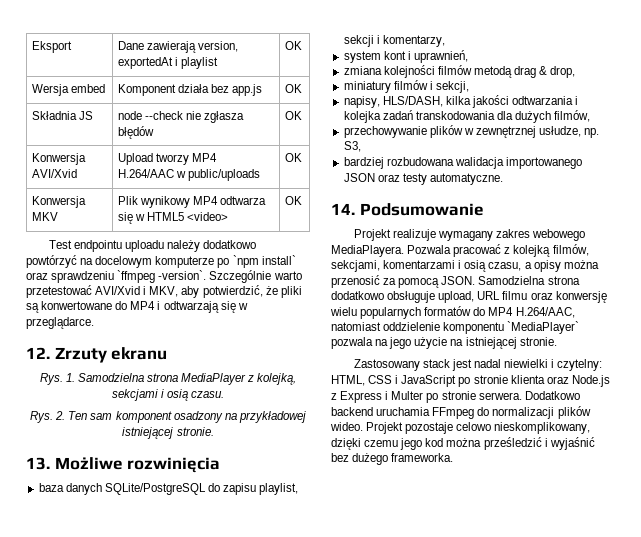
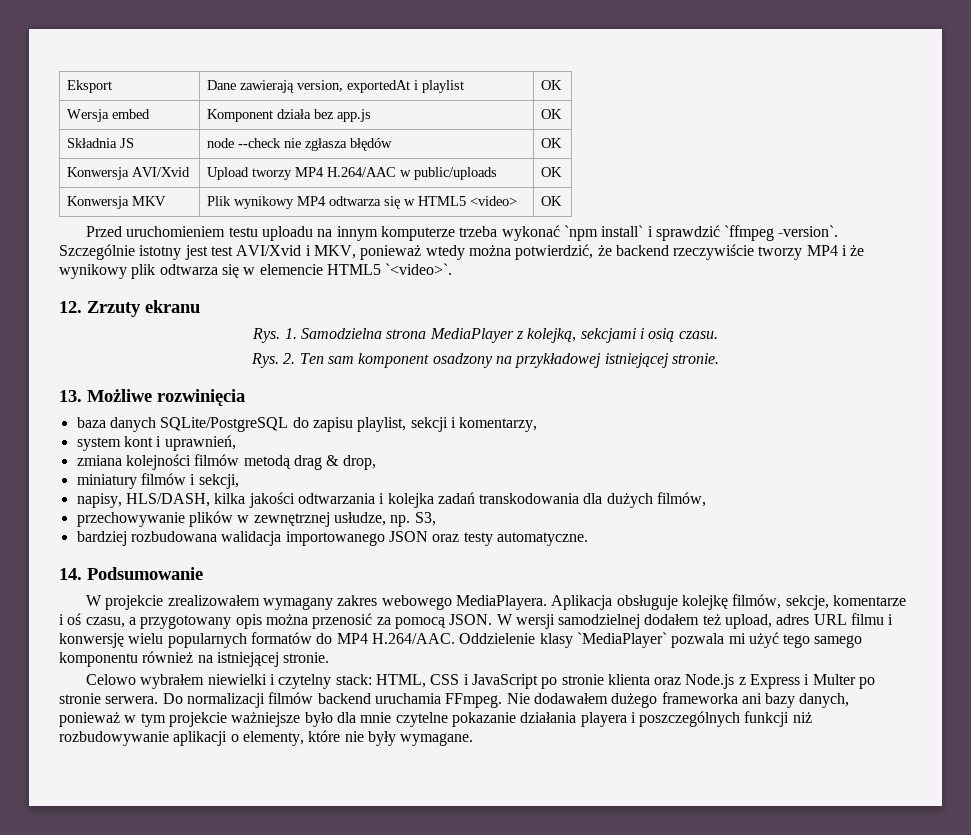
[48,240,256,252] [26,255,296,268] [26,270,302,283] [26,285,302,298] [26,301,248,313] [26,317,94,329] Test endpointu uploadu należy dodatkowo powtórzyć na docelowym komputerze po `npm install` oraz sprawdzeniu `ffmpeg -version`. Szczególnie warto przetestować AVI/Xvid i MKV, aby potwierdzić, że pliki są konwertowane do MP4 i odtwarzają się w przeglądarce. -> [85,225,839,241] [59,244,865,260] [59,263,453,279] Przed uruchomieniem testu uploadu na innym komputerze trzeba wykonać `npm install` i sprawdzić `ffmpeg -version`. Szczególnie istotny jest test AVI/Xvid i MKV, ponieważ wtedy można potwierdzić, że backend rzeczywiście tworzy MP4 i że wynikowy plik odtwarza się w elemencie HTML5 `<video>`.
[353,229,436,241] Projekt realizuje -> [85,595,260,610] W projekcie zrealizowałem
[407,244,589,257] [331,260,561,272] Pozwala pracować z kolejką filmów, sekcjami, komentarzami i osią czasu, a opisy -> [551,594,906,610] [59,613,262,629] Aplikacja obsługuje kolejkę filmów, sekcje, komentarze i oś czasu, a przygotowany opis
[478,276,580,285] [331,291,475,303] Samodzielna strona dodatkowo obsługuje upload, -> [496,614,810,629] W wersji samodzielnej dodałem też upload, adres
[530,292,553,300] oraz -> [888,614,894,625] i
[515,307,575,318] [331,321,580,334] [331,337,557,349] [353,359,603,371] H.264/AAC, natomiast oddzielenie komponentu `MediaPlayer` pozwala na jego użycie na istniejącej stronie. // Zastosowany stack jest nadal niewielki i czytelny: -> [371,632,863,648] [59,651,330,667] [85,674,372,689] H.264/AAC. Oddzielenie klasy `MediaPlayer` pozwala mi użyć tego samego komponentu również na istniejącej stronie. // Celowo wybrałem niewielki i czytelny stack:
[524,391,580,400] [331,406,591,419] [330,422,591,434] [331,437,595,450] [331,453,454,465] Dodatkowo backend uruchamia FFmpeg do normalizacji plików wideo. Projekt pozostaje celowo nieskomplikowany, dzięki czemu jego kod można prześledzić i wyjaśnić bez dużego frameworka. -> [162,692,850,708] [59,711,812,727] [59,730,474,746] Do normalizacji filmów backend uruchamia FFmpeg. Nie dodawałem dużego frameworka ani bazy danych, ponieważ w tym projekcie ważniejsze było dla mnie czytelne pokazanie działania playera i poszczególnych funkcji niż rozbudowywanie aplikacji o elementy, które nie były wymagane.

